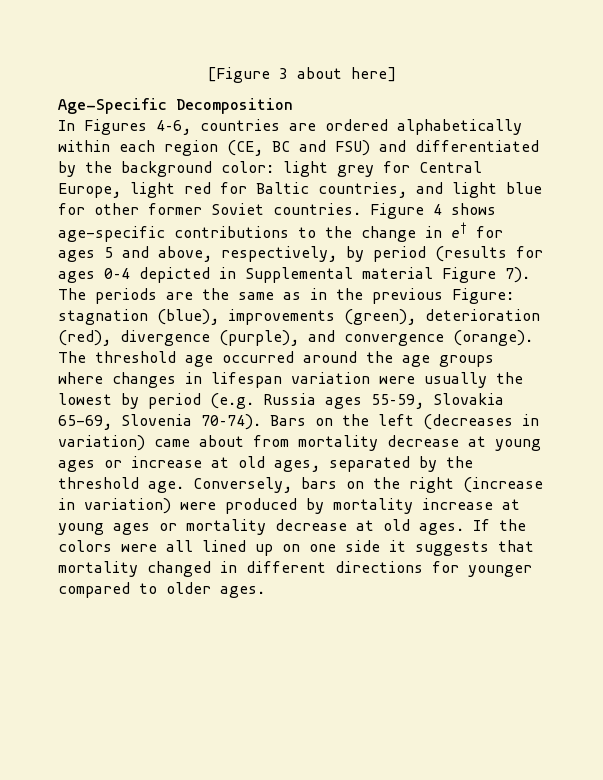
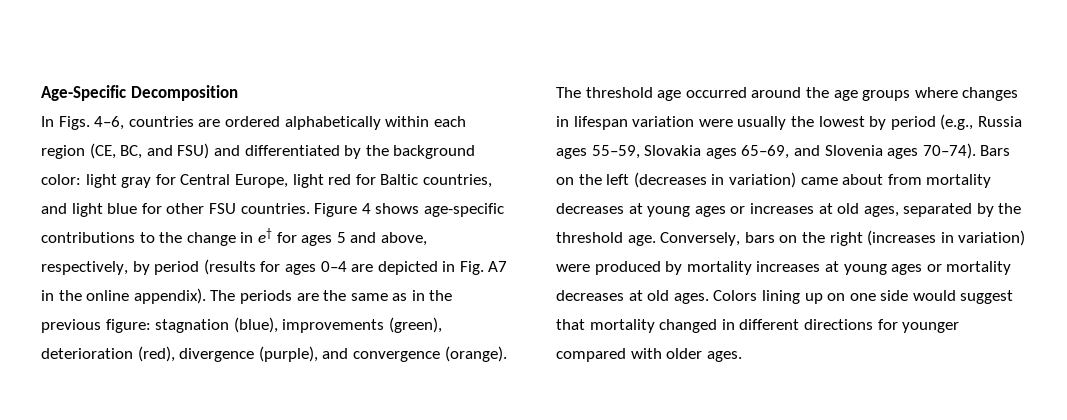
[207,67,396,83] [Figure 3 about here] // -> (41, 93) none
[84,119,147,135] Figures -> [58,116,90,130] Figs.
[272,141,290,152] BC -> [120,145,143,159] BC,
[337,165,374,177] grey -> [121,177,152,188] gray
[148,203,264,215] former Soviet -> [208,203,236,214] FSU
(130, 273) none -> [351,264,374,272] are
[245,267,530,283] Supplemental material Figure 7). -> [459,261,508,275] [41,288,206,304] Fig. A7 in the online appendix).
[452,288,514,304] Figure: -> [105,319,151,333] figure:
[210,393,254,409] (e.g. -> [940,114,974,130] (e.g.,
[58,414,192,430] 65-69, Slovenia -> [705,145,919,159] ages 65–69, and Slovenia ages
[387,435,541,451] [58,456,202,472] decrease at young ages or increase -> [556,203,814,217] decreases at young ages or increases
[463,477,543,493] (increase -> [867,230,937,246] (increases
[422,498,493,510] increase -> [756,261,821,272] increases
[275,519,347,531] decrease -> [556,290,624,301] decreases
[473,519,526,531] [58,540,246,552] If the colors were all lined -> [713,290,800,304] Colors lining
[389,540,489,556] it suggests -> [912,290,1014,304] would suggest
[139,583,157,594] to -> [630,348,662,359] with

